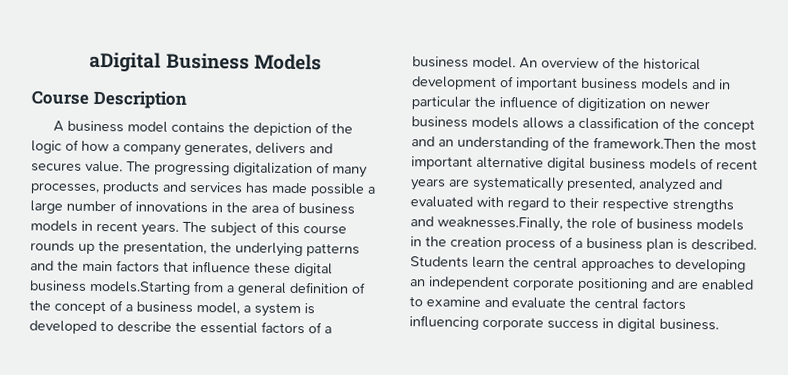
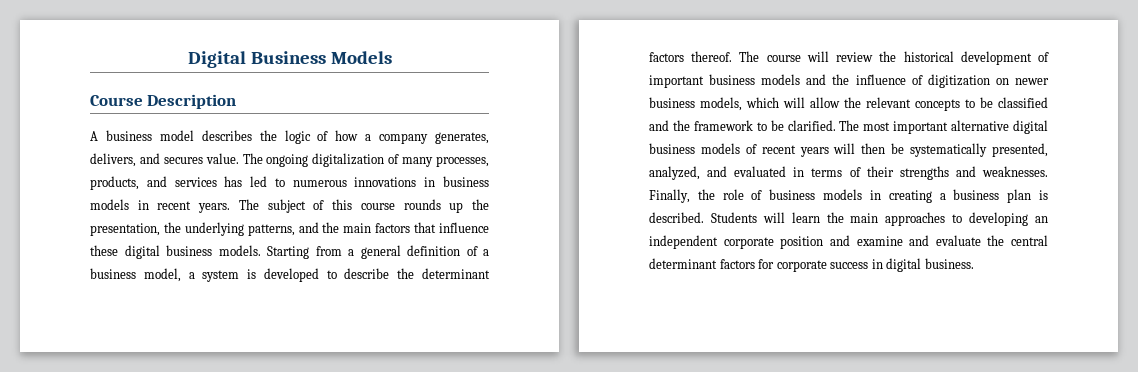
[89,51,162,73] aDigital -> [187,51,246,68] Digital
[171,121,330,137] contains the depiction of -> [201,130,252,141] describes
[255,142,306,155] delivers -> [90,153,136,167] delivers,
[154,161,230,176] progressing -> [266,154,309,167] ongoing
[102,181,160,195] products -> [90,176,139,190] products,
[271,182,376,197] [30,200,296,214] made possible a large number of innovations in the area of -> [250,176,436,187] led to numerous innovations in
[306,243,360,257] patterns -> [247,224,295,236] patterns,
[89,280,191,295] models.Starting -> [218,245,309,259] models. Starting
[29,300,123,315] the concept of -> (478, 251) none
[200,321,332,335] [412,56,616,69] essential factors of a business model. An overview of -> [422,268,490,279] [649,51,874,62] determinant factors thereof. The course will review
[719,79,731,90] [411,96,471,110] in particular -> (827, 79) none
[471,116,755,133] [411,136,721,151] models allows a classification of the concept and an understanding of the framework.Then the -> [700,97,1048,111] [649,120,860,131] models, which will allow the relevant concepts to be classified and the framework to be clarified. The
[449,178,470,187] are -> [833,143,905,154] will then be
[638,178,696,194] analyzed -> [649,166,700,180] analyzed,
[476,196,734,213] [410,216,563,232] with regard to their respective strengths and weaknesses.Finally, -> [793,166,1048,180] [649,189,690,203] in terms of their strengths and weaknesses. Finally,
[425,236,573,251] the creation process of -> [888,190,932,203] creating
(469, 262) none -> [762,212,785,223] will
[533,257,578,269] central -> [850,213,879,223] main
[577,277,754,292] [409,296,423,307] positioning and are enabled to -> [780,235,850,249] position and
[642,297,686,310] [409,315,479,330] factors influencing -> [649,258,775,269] determinant factors for

